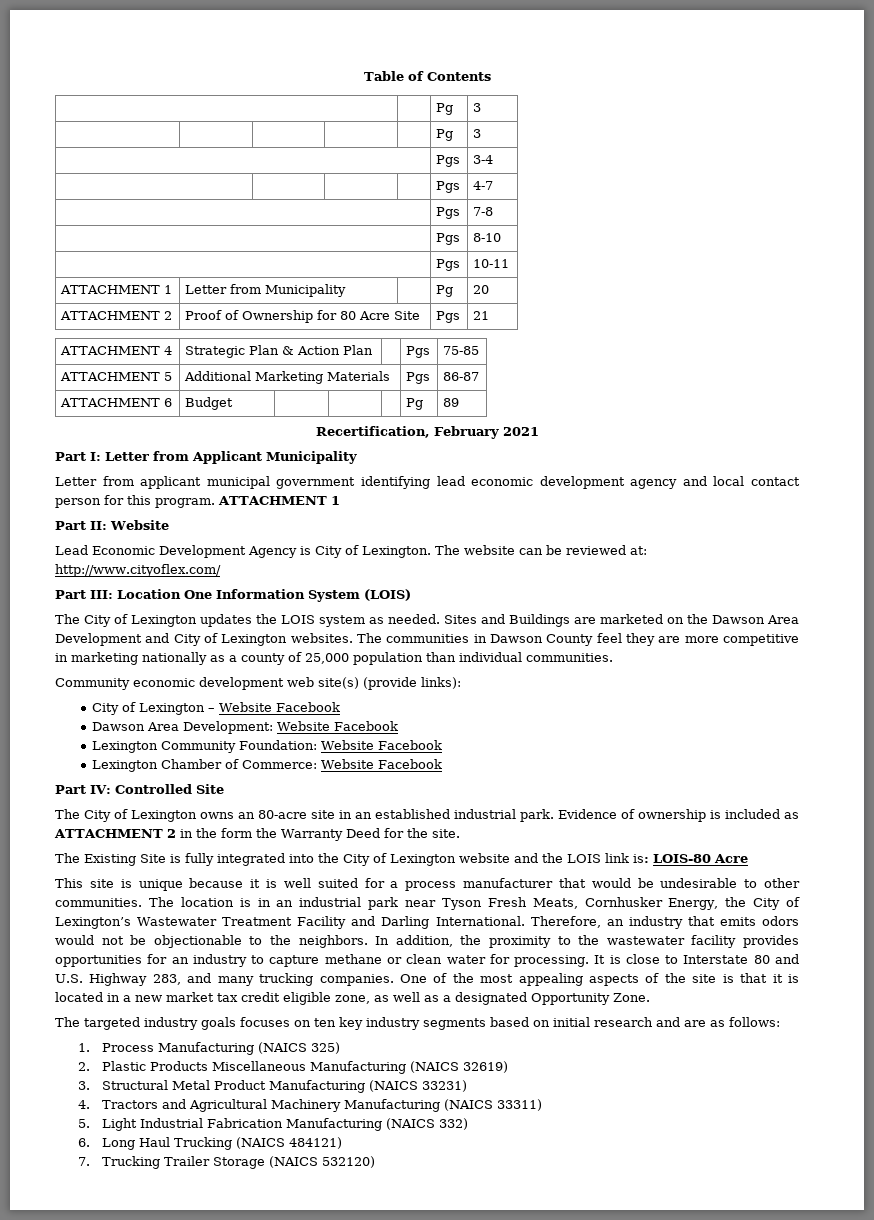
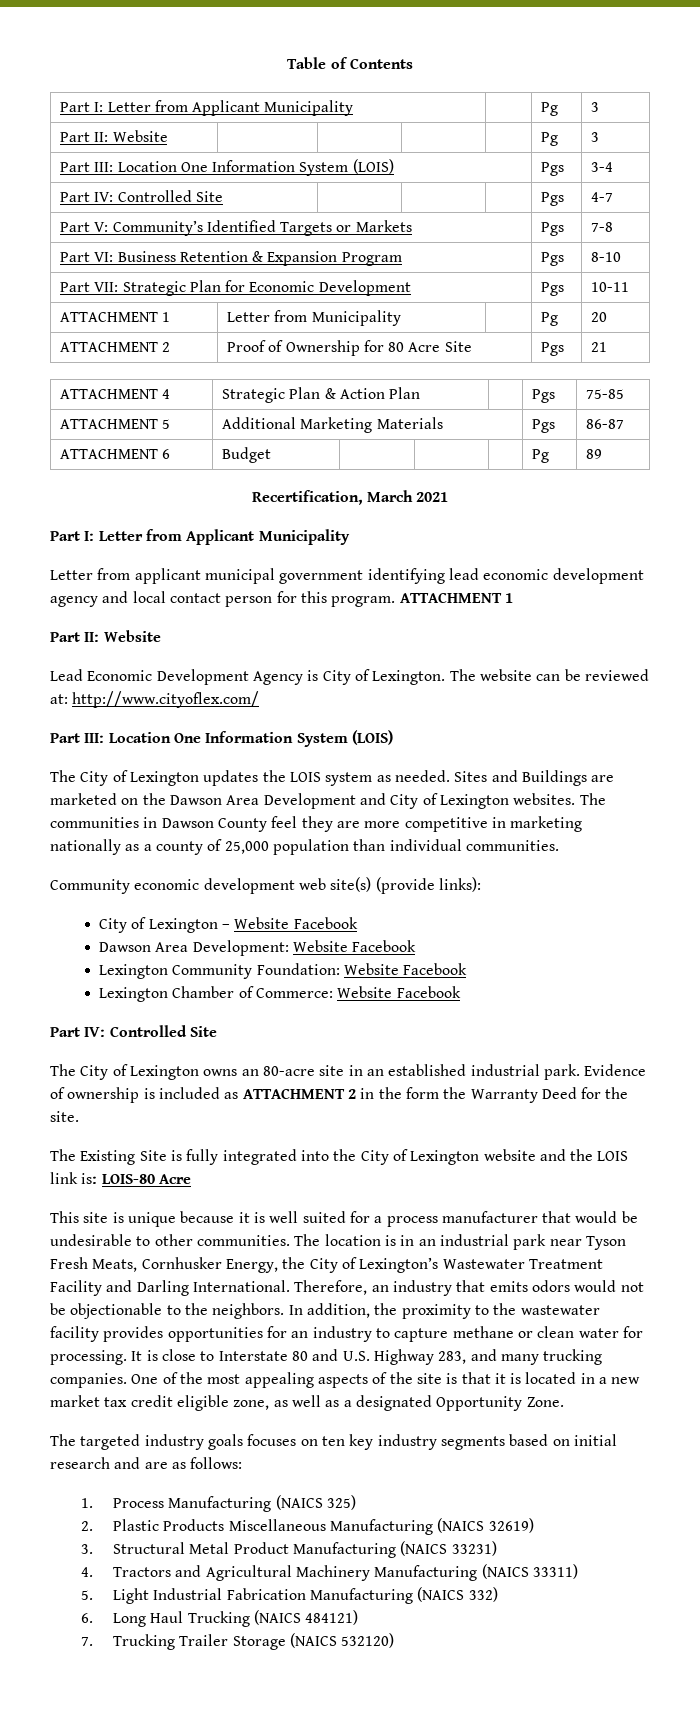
[436,103,454,115] [473,103,482,112] [436,129,454,141] [473,129,482,138] [436,155,461,167] [473,155,494,164] [436,181,461,193] [473,181,494,190] [436,207,461,219] [473,207,494,216] [436,233,461,245] [473,233,502,242] | | Pg | 3 // | | | | | Pg | 3 // | Pgs | 3-4 // | | | | Pgs | 4-7 // | Pgs | 7-8 // | Pgs | 8-10 // -> [59,100,354,116] [540,102,558,116] [590,102,599,112] [59,130,168,142] [540,132,558,146] [590,132,599,142] [59,159,394,176] [540,162,564,176] [590,162,613,172] [59,190,223,202] [540,192,564,206] [590,192,613,202] [59,220,412,236] [540,222,564,236] [590,222,613,232] [59,251,402,266] [540,252,564,266] [590,252,621,262] [59,280,411,296] Part I: Letter from Applicant Municipality | | Pg | 3 // Part II: Website | | | | | Pg | 3 // Part III: Location One Information System (LOIS) | Pgs | 3-4 // Part IV: Controlled Site | | | | Pgs | 4-7 // Part V: Community’s Identified Targets or Markets | Pgs | 7-8 // Part VI: Business Retention & Expansion Program | Pgs | 8-10 // Part VII: Strategic Plan for Economic Development
[433,426,499,439] February -> [367,490,413,502] March

